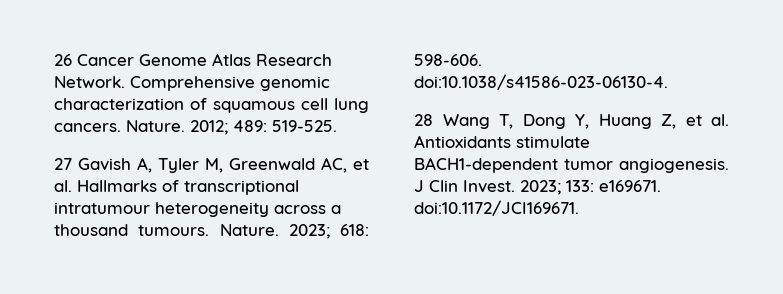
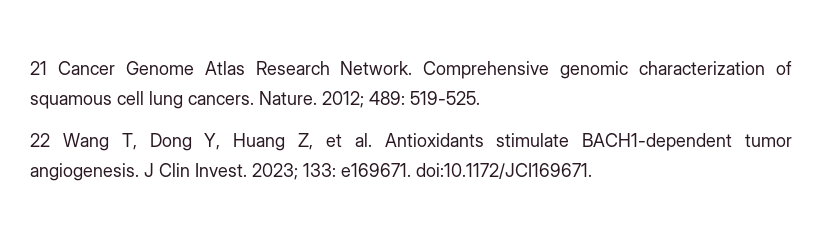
[54,54,72,66] 26 -> [30,61,47,75] 21
[54,157,369,173] [54,180,299,195] [54,202,341,217] [54,224,369,239] [414,54,482,66] [414,74,668,90] [414,114,433,126] 27 Gavish A, Tyler M, Greenwald AC, et al. Hallmarks of transcriptional intratumour heterogeneity across a thousand tumours. Nature. 2023; 618: 598-606. doi:10.1038/s41586-023-06130-4. // 28 -> [30,133,50,147] 22

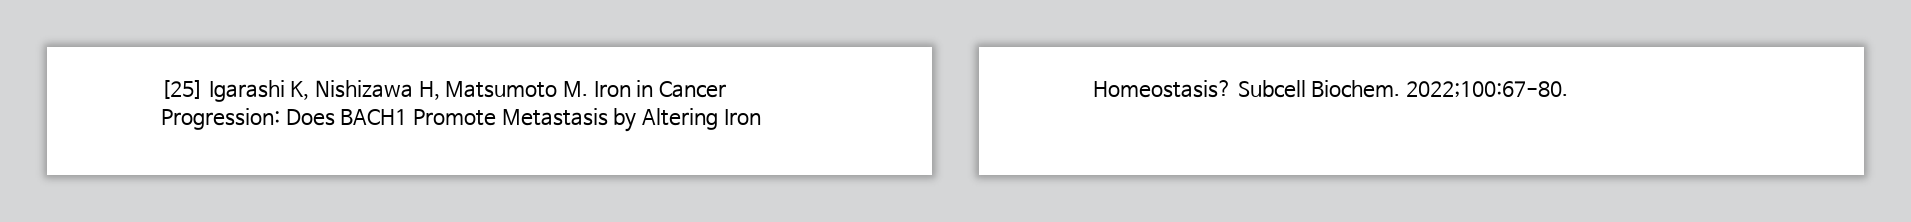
[30,61,793,79] [30,91,480,109] [30,133,792,151] [30,163,592,181] 21 Cancer Genome Atlas Research Network. Comprehensive genomic characterization of squamous cell lung cancers. Nature. 2012; 489: 519-525. // 22 Wang T, Dong Y, Huang Z, et al. Antioxidants stimulate BACH1-dependent tumor angiogenesis. J Clin Invest. 2023; 133: e169671. doi:10.1172/JCI169671. -> [161,80,726,102] [161,108,761,132] [1093,80,1568,98] [25] Igarashi K, Nishizawa H, Matsumoto M. Iron in Cancer Progression: Does BACH1 Promote Metastasis by Altering Iron Homeostasis? Subcell Biochem. 2022;100:67-80.

